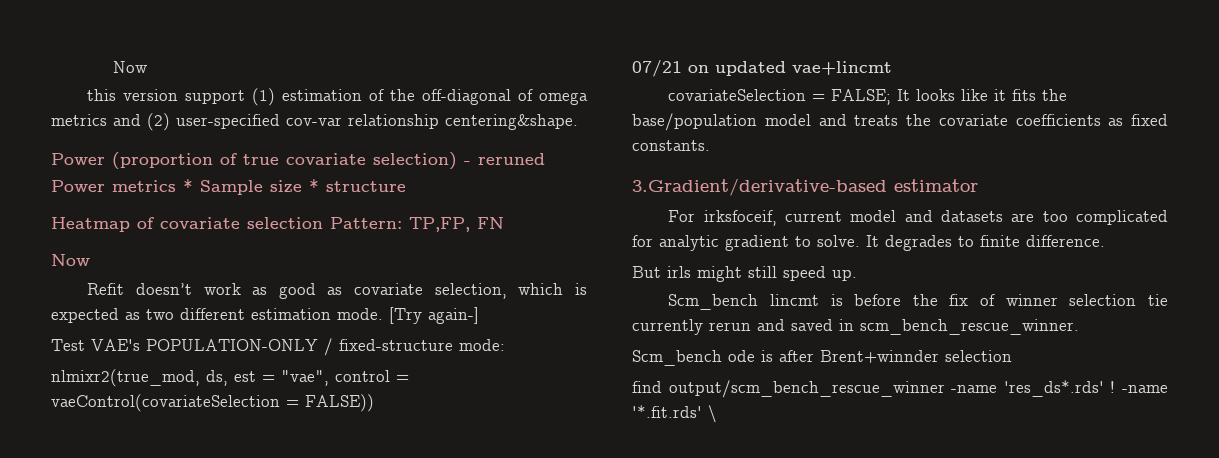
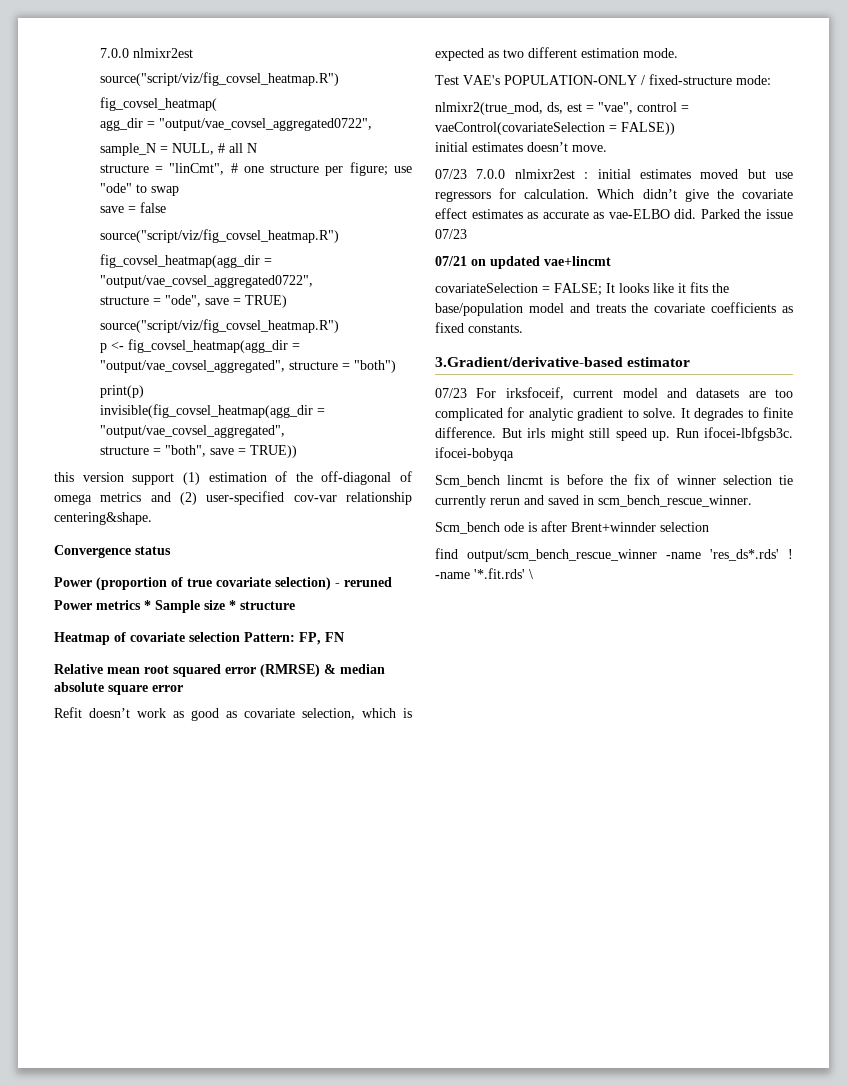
[113,61,149,73] Now -> [99,48,193,58] [99,72,339,86] [99,97,217,111] [99,118,372,131] [99,143,257,156] [99,162,412,176] [99,183,179,196] [99,202,166,213] [99,229,339,243] [99,254,272,268] [99,275,313,288] [99,295,287,308] [99,319,339,333] [99,339,300,353] [99,360,396,373] [99,385,144,398] [99,404,325,418] [99,425,285,438] [99,445,297,458] 7.0.0 nlmixr2est // source("script/viz/fig_covsel_heatmap.R") // fig_covsel_heatmap( // agg_dir = "output/vae_covsel_aggregated0722", // sample_N = NULL, # all N // structure = "linCmt", # one structure per figure; use "ode" to swap // save = false // source("script/viz/fig_covsel_heatmap.R") // fig_covsel_heatmap(agg_dir = "output/vae_covsel_aggregated0722", // structure = "ode", save = TRUE) // source("script/viz/fig_covsel_heatmap.R") // p <- fig_covsel_heatmap(agg_dir = "output/vae_covsel_aggregated", structure = "both") // print(p) // invisible(fig_covsel_heatmap(agg_dir = "output/vae_covsel_aggregated", // structure = "both", save = TRUE))
(578, 122) none -> [54,545,171,558] // Convergence status
[409,217,470,232] TP,FP, -> [299,632,321,645] FP,
[51,254,90,266] Now -> [54,664,385,677] [54,682,183,695] Relative mean root squared error (RMRSE) & median absolute square error
[389,307,479,324] [Try again-] -> (678, 53) none
(374, 403) none -> [435,142,607,152] [435,169,793,179] [435,188,793,202] [435,208,793,219] [435,229,467,239] // initial estimates doesn’t move. // 07/23 7.0.0 nlmixr2est : initial estimates moved but use regressors for calculation. Which didn’t give the covariate effect estimates as accurate as vae-ELBO did. Parked the issue 07/23
(978, 185) none -> [435,388,467,398] 07/23
(1105, 241) // -> (496, 432) none
(857, 275) none -> [675,427,793,441] [435,447,514,461] Run ifocei-lbfgsb3c. ifocei-bobyqa

